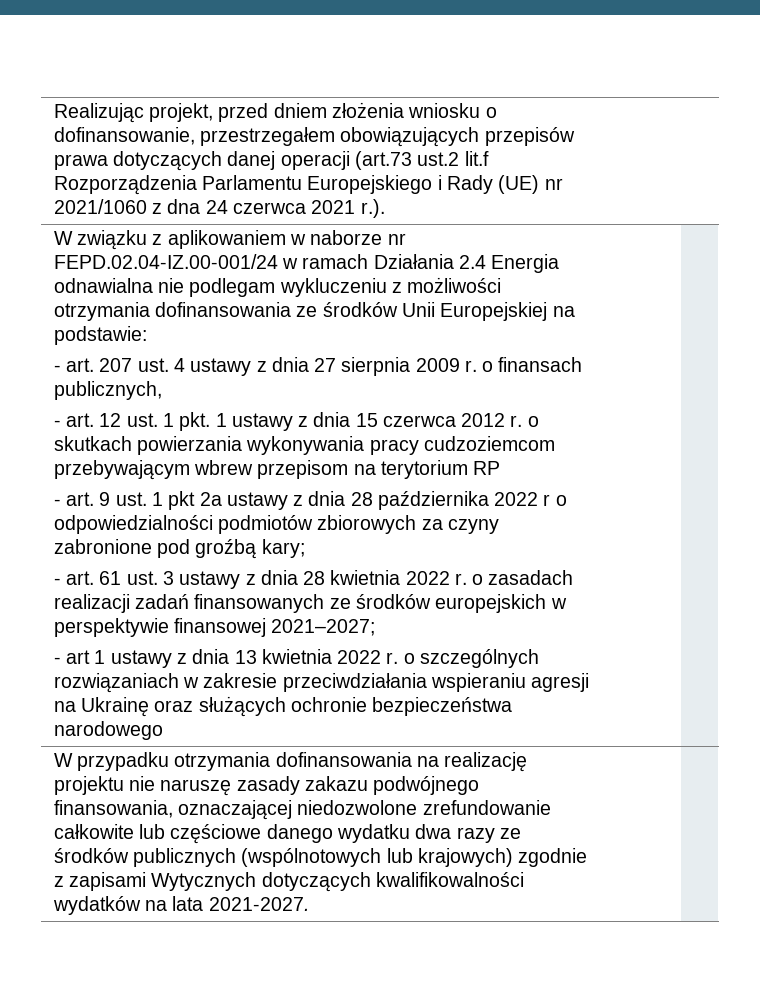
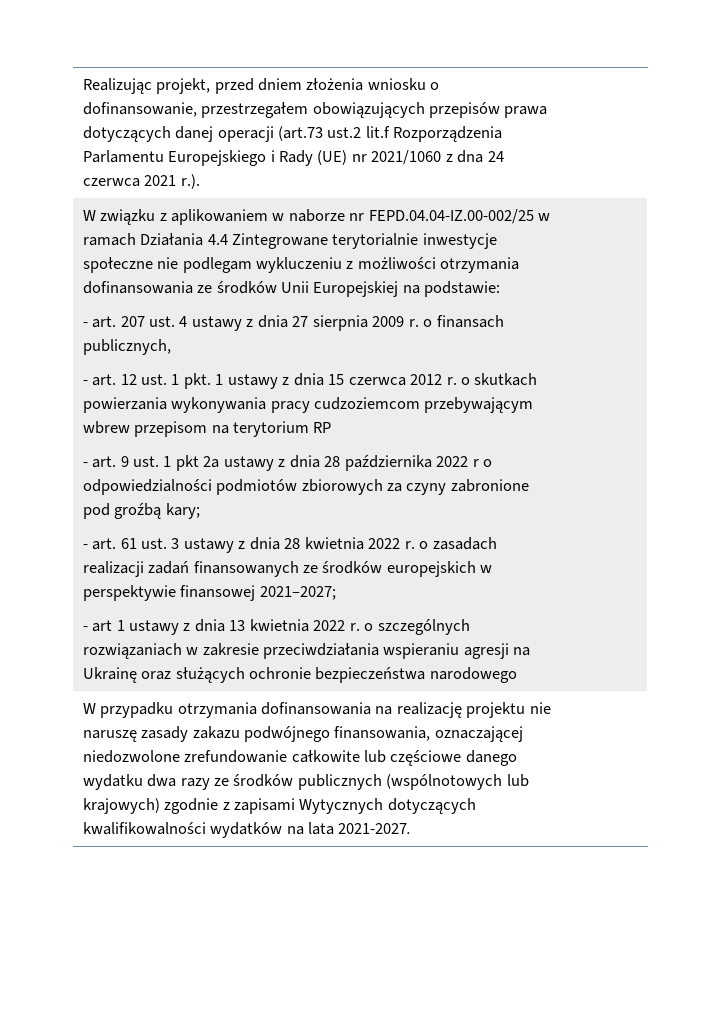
[53,254,278,269] FEPD.02.04-IZ.00-001/24 -> [368,209,534,224] FEPD.04.04-IZ.00-002/25
[458,254,560,273] [53,278,153,293] 2.4 Energia odnawialna -> [207,233,497,249] [82,257,153,273] 4.4 Zintegrowane terytorialnie inwestycje społeczne

